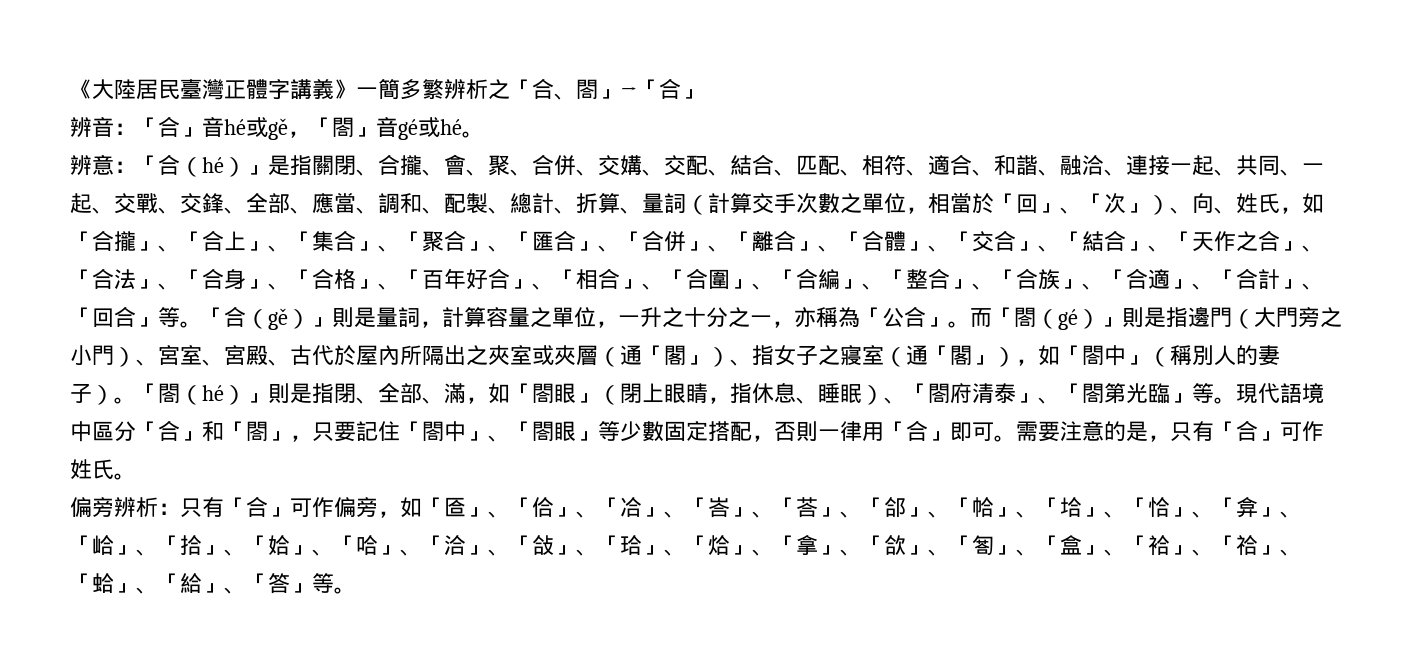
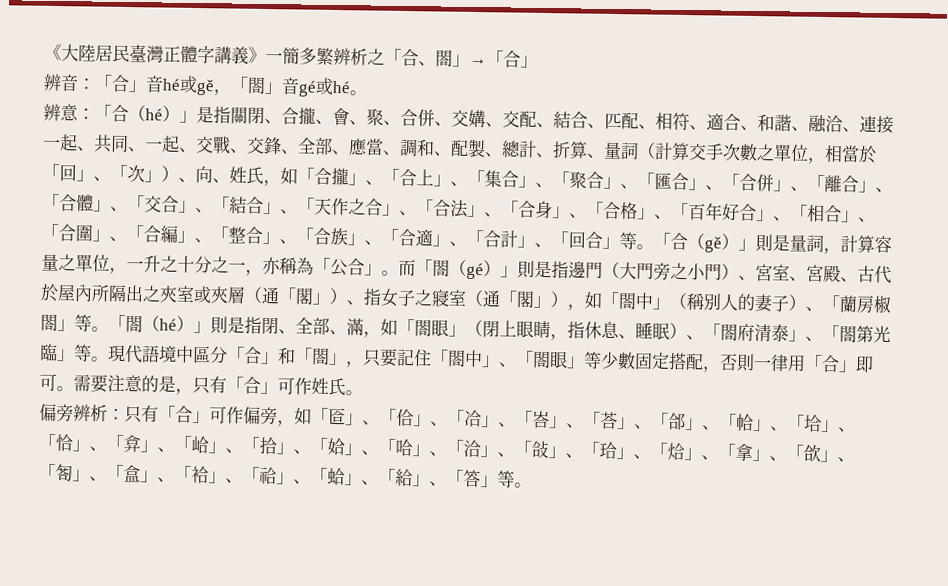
(114, 395) none -> [805,294,892,314] [40,313,92,332] 、「蘭房椒閤」等

